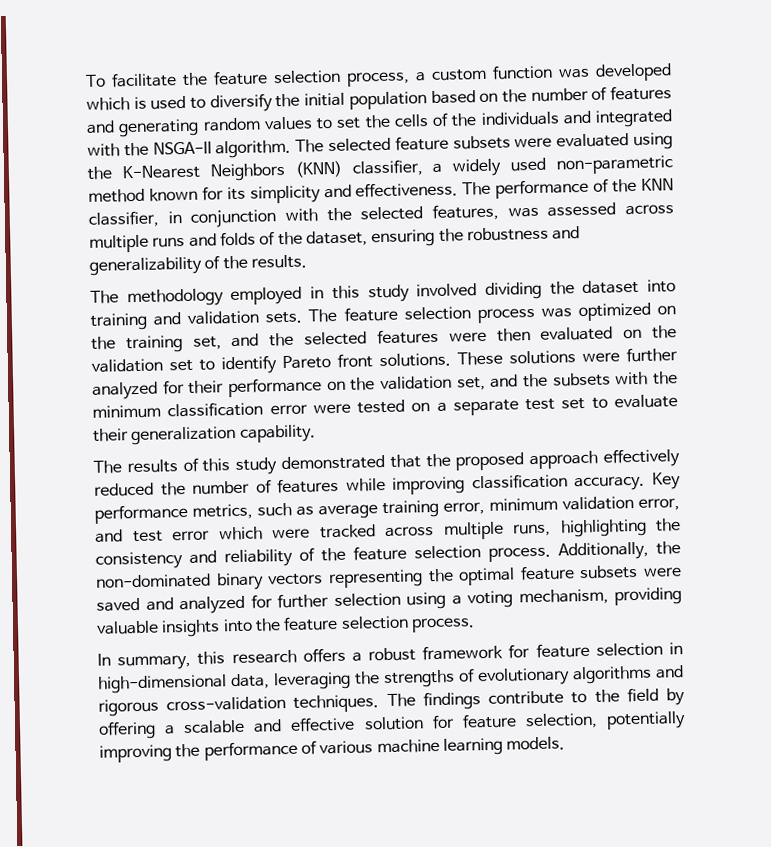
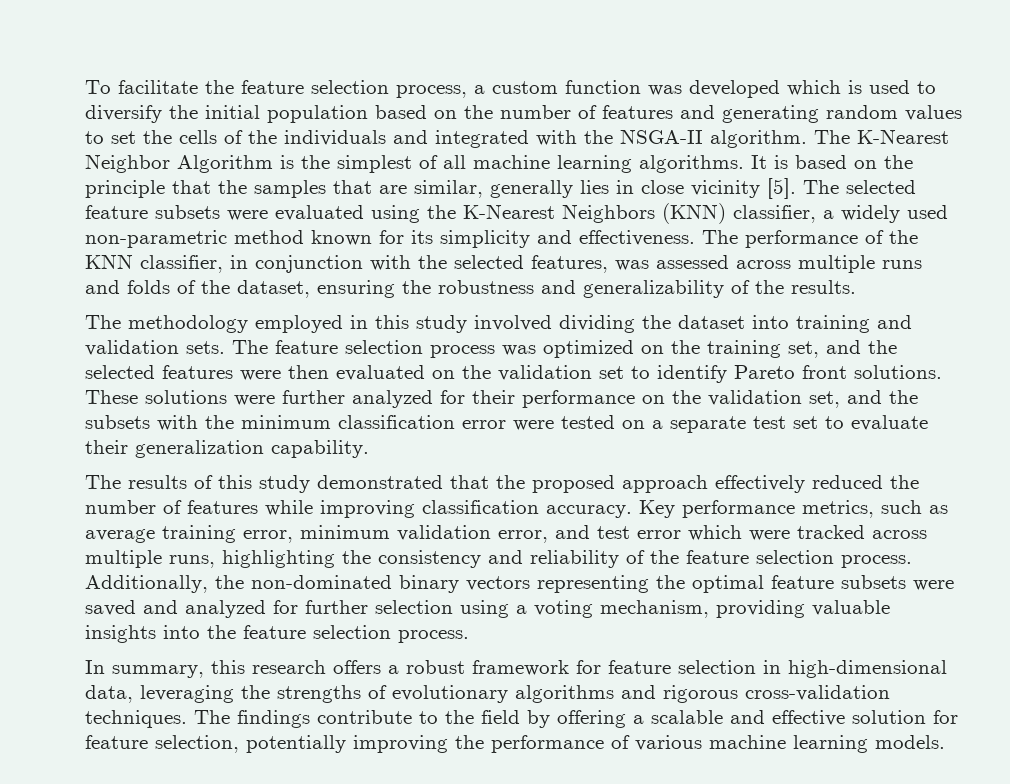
(325, 146) none -> [857,129,949,144] [85,154,913,173] [85,178,839,199] K-Nearest Neighbor Algorithm is the simplest of all machine learning algorithms. It is based on the principle that the samples that are similar, generally lies in close vicinity [5]. The

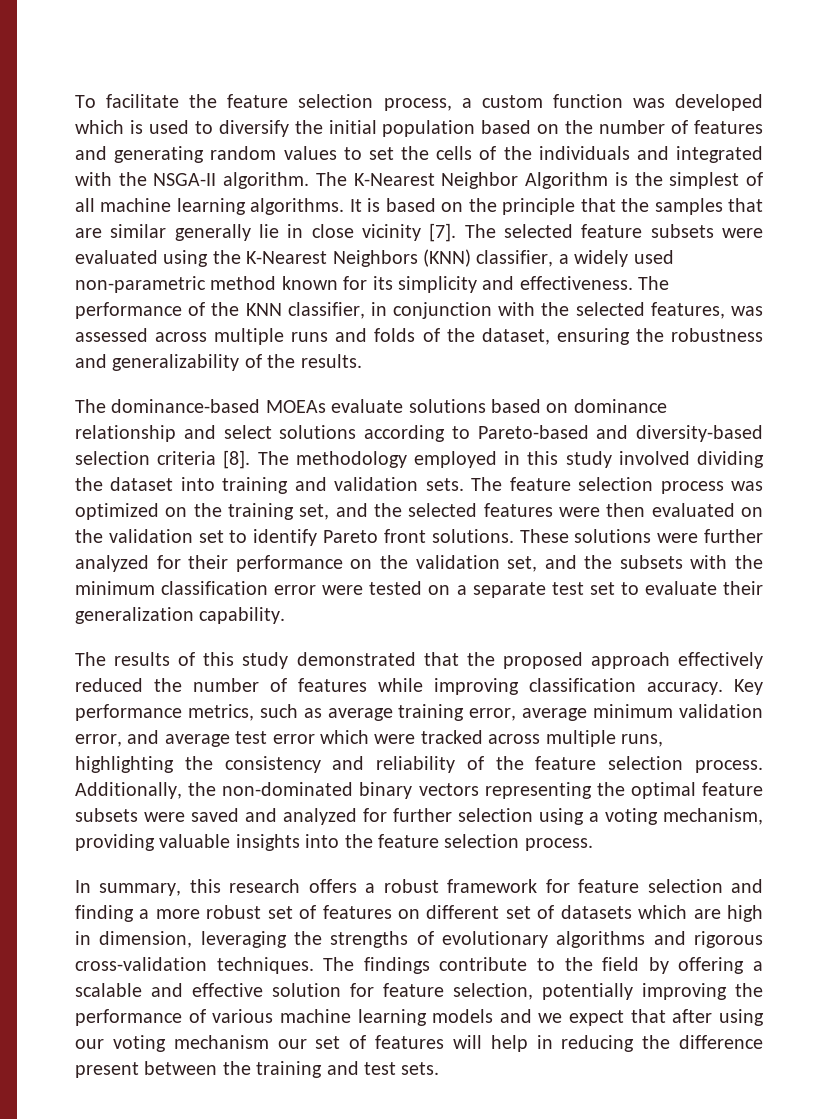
[414,180,609,198] similar, generally lies -> [110,224,279,241] similar generally lie
[767,178,796,199] [5]. -> [429,223,457,242] [7].
(121, 322) none -> [111,399,667,413] [75,425,763,442] [75,450,289,469] dominance-based MOEAs evaluate solutions based on dominance relationship and select solutions according to Pareto-based and diversity-based selection criteria [8]. The
(293, 536) none -> [522,708,588,721] average
(590, 532) none -> [164,734,230,747] average
[763,660,947,678] [85,685,133,703] in high-dimensional data, -> [731,879,763,893] [75,905,764,922] [75,931,193,948] and finding a more robust set of features on different set of datasets which are high in dimension,
[875,735,945,749] models. -> [432,1009,764,1026] [75,1035,763,1052] [75,1061,440,1078] models and we expect that after using our voting mechanism our set of features will help in reducing the difference present between the training and test sets.

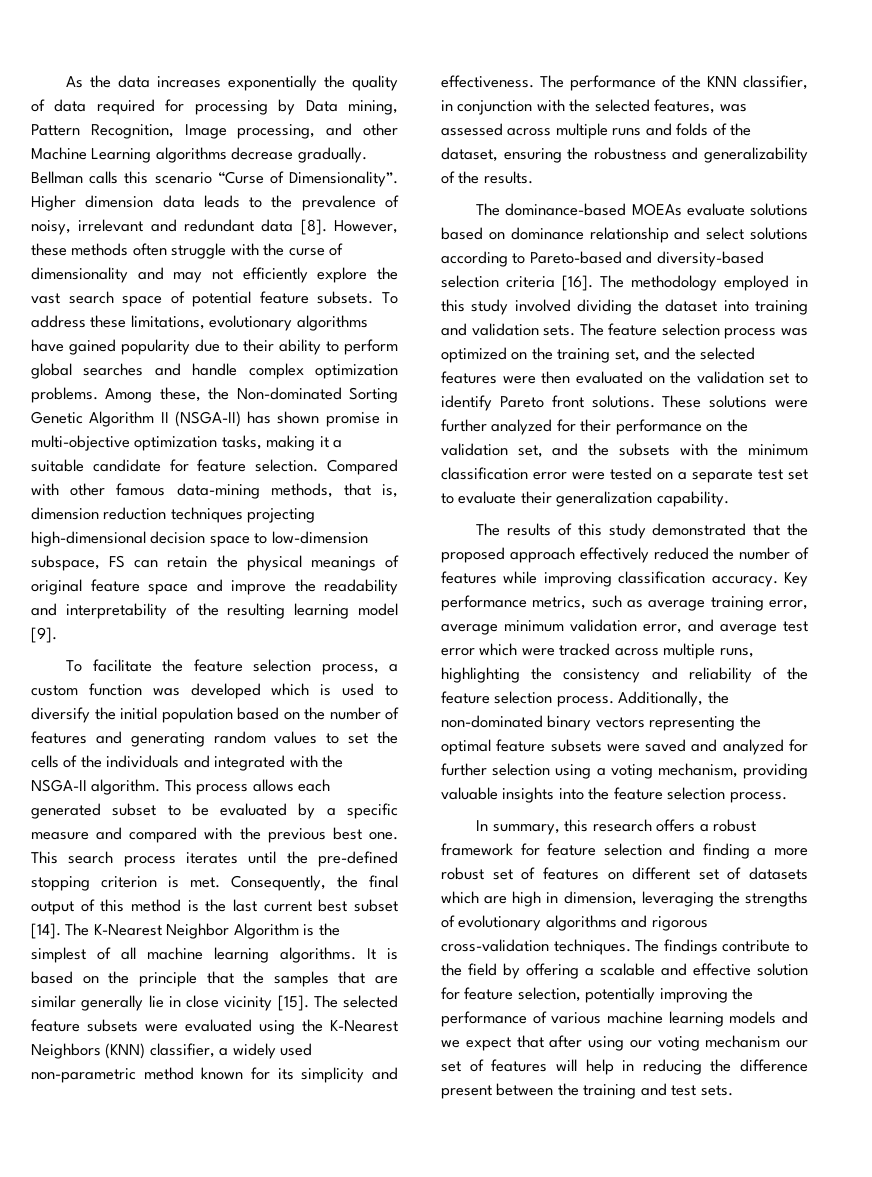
(75, 101) none -> [66,75,398,91] [31,99,398,115] [31,123,399,139] [31,147,367,163] [31,171,398,187] [31,195,399,211] [31,219,398,235] [31,243,344,259] [31,267,398,283] [31,291,398,307] [31,315,368,331] [31,339,398,355] [31,363,398,379] [31,387,398,403] [31,411,398,427] [31,435,343,451] [31,459,399,475] [31,483,398,499] [31,507,316,523] [31,531,368,547] [31,555,399,571] [31,579,398,595] [31,603,398,619] [31,627,57,643] As the data increases exponentially the quality of data required for processing by Data mining, Pattern Recognition, Image processing, and other Machine Learning algorithms decrease gradually. Bellman calls this scenario “Curse of Dimensionality”. Higher dimension data leads to the prevalence of noisy, irrelevant and redundant data [8]. However, these methods often struggle with the curse of dimensionality and may not efficiently explore the vast search space of potential feature subsets. To address these limitations, evolutionary algorithms have gained popularity due to their ability to perform global searches and handle complex optimization problems. Among these, the Non-dominated Sorting Genetic Algorithm II (NSGA-II) has shown promise in multi-objective optimization tasks, making it a suitable candidate for feature selection. Compared with other famous data-mining methods, that is, dimension reduction techniques projecting high-dimensional decision space to low-dimension subspace, FS can retain the physical meanings of original feature space and improve the readability and interpretability of the resulting learning model [9]. //
(310, 180) none -> [164,779,331,795] [31,803,398,819] [31,827,398,843] [31,851,398,867] [31,875,398,891] [31,899,398,915] [31,923,61,939] This process allows each generated subset to be evaluated by a specific measure and compared with the previous best one. This search process iterates until the pre-defined stopping criterion is met. Consequently, the final output of this method is the last current best subset [14].
[429,223,457,242] [7]. -> [277,995,309,1011] [15].
[223,450,251,469] [8]. -> [562,275,593,291] [16].

